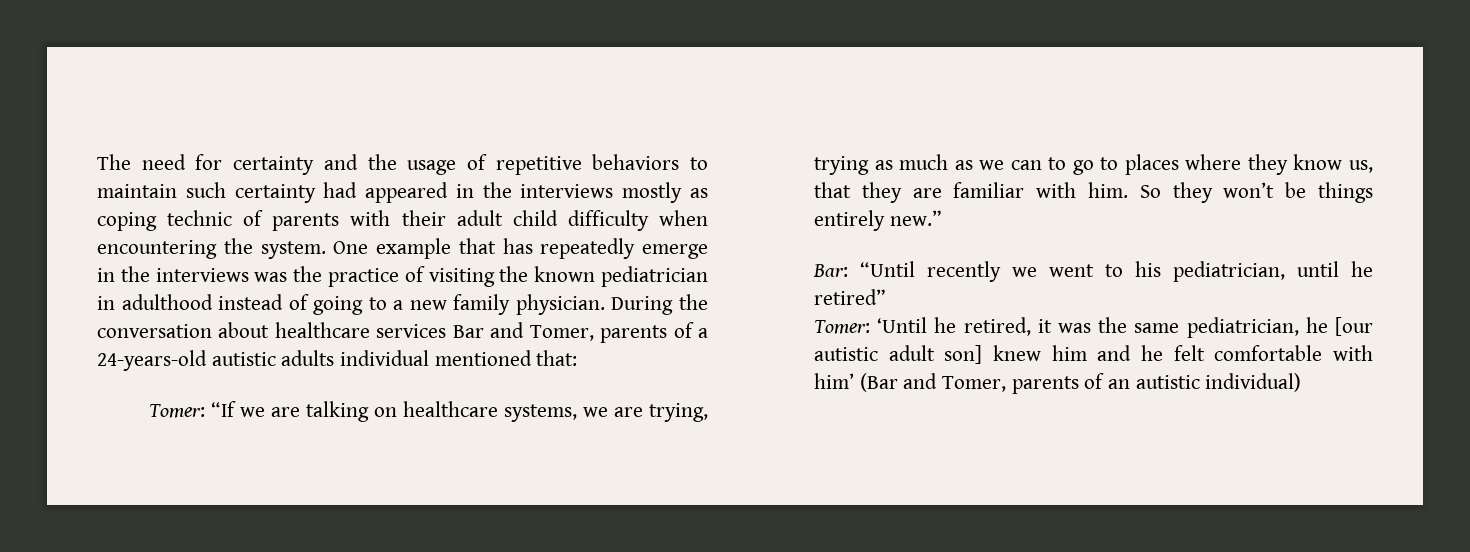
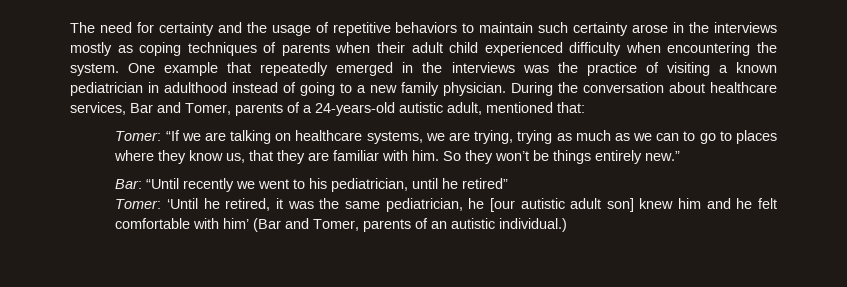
[323,182,449,203] had appeared -> [632,24,669,33] arose
[167,210,233,226] technic -> [187,42,257,56] techniques
[350,210,391,226] with -> [335,42,371,53] when
(558, 218) none -> [484,42,563,56] experienced
[502,238,708,259] has repeatedly emerge -> [260,62,394,76] repeatedly emerged
[499,266,529,282] the -> [718,65,728,73] a
[376,324,447,338] services -> [70,102,126,115] services,
[281,350,430,366] adults individual -> [447,102,482,115] adult,
[1205,373,1302,392] individual) -> [499,218,568,232] individual.)

